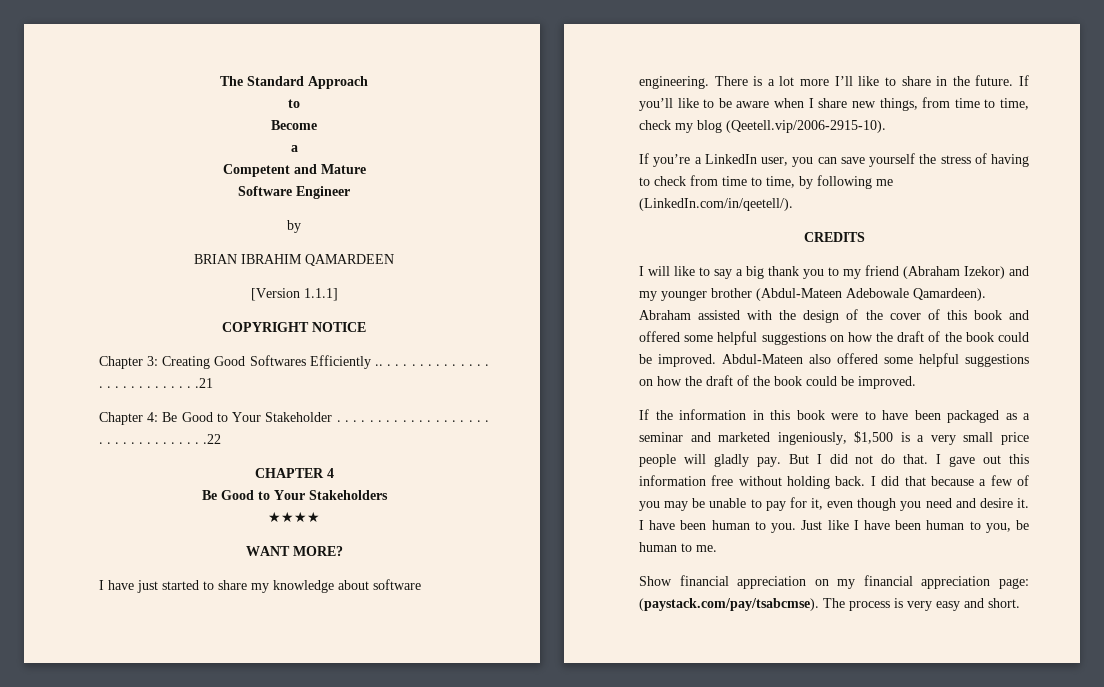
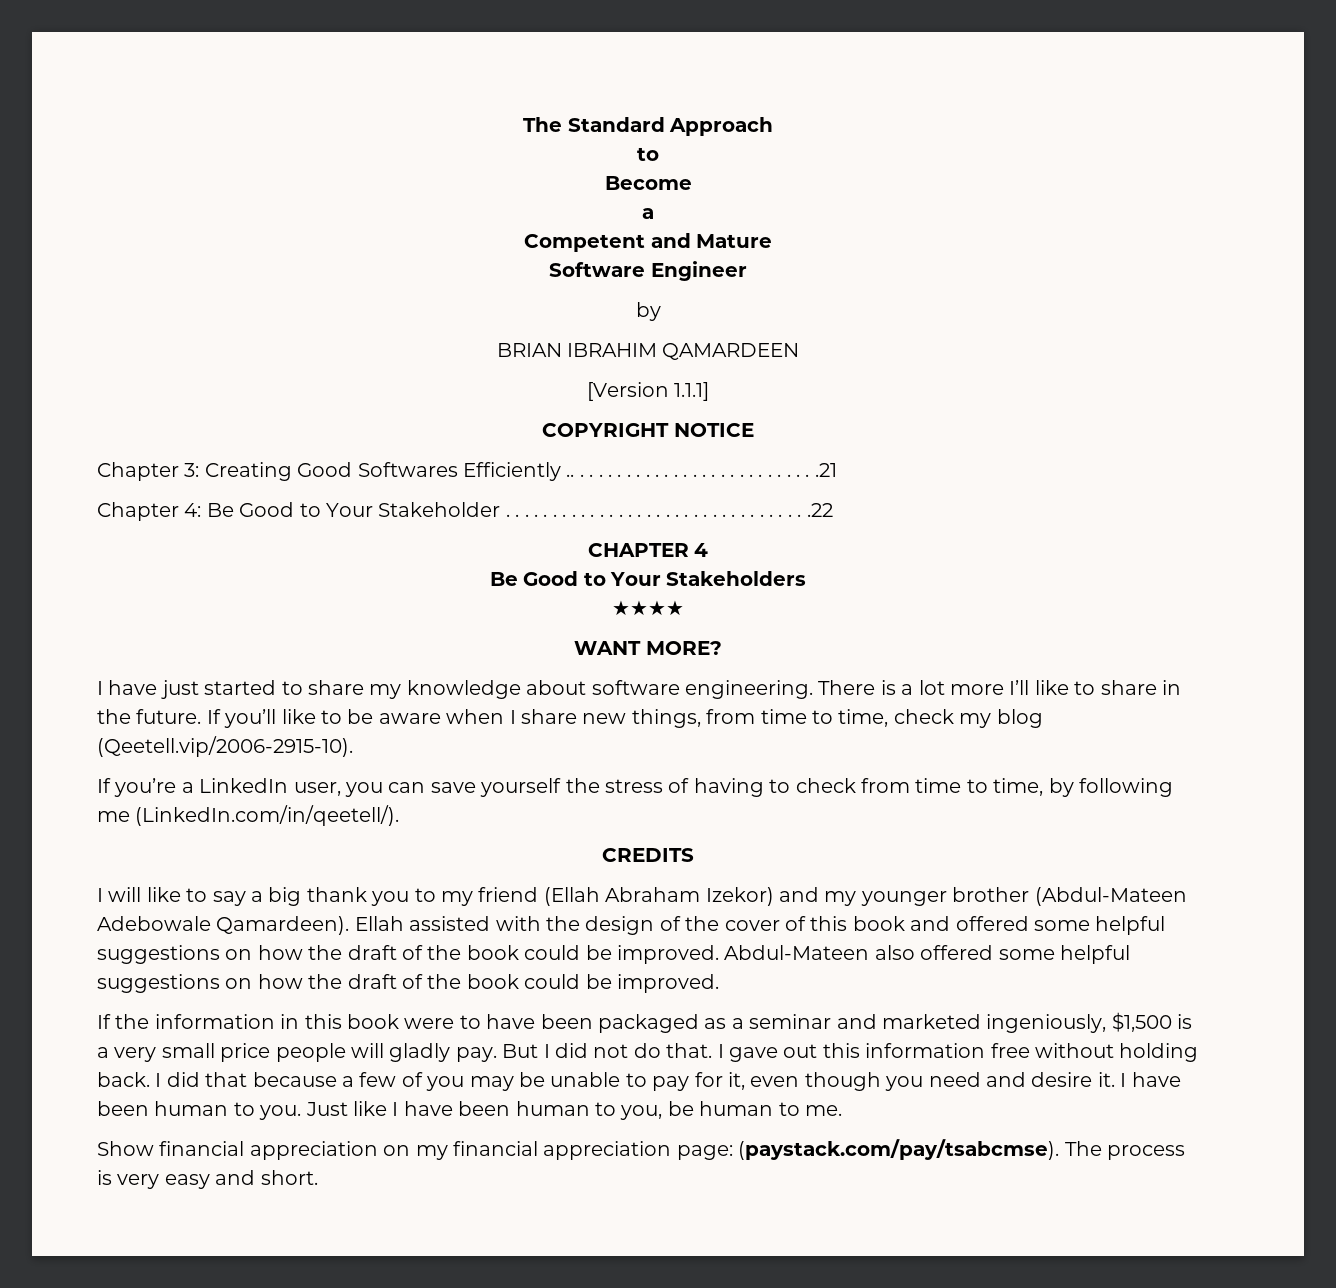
[903,266,960,279] (Abraham -> [543,887,701,906] (Ellah Abraham
[639,310,691,320] Abraham -> [354,916,404,931] Ellah

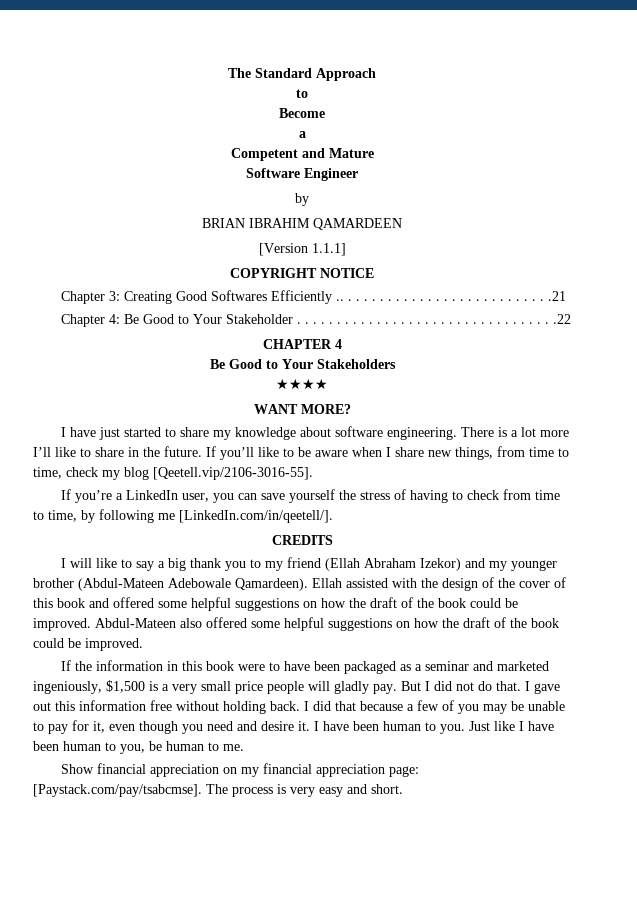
[97,736,353,757] (Qeetell.vip/2006-2915-10). -> [153,467,313,480] [Qeetell.vip/2106-3016-55].
[135,805,400,826] (LinkedIn.com/in/qeetell/). -> [179,510,333,523] [LinkedIn.com/in/qeetell/].
[738,1139,1060,1160] (paystack.com/pay/tsabcmse). -> [33,784,202,797] [Paystack.com/pay/tsabcmse].

